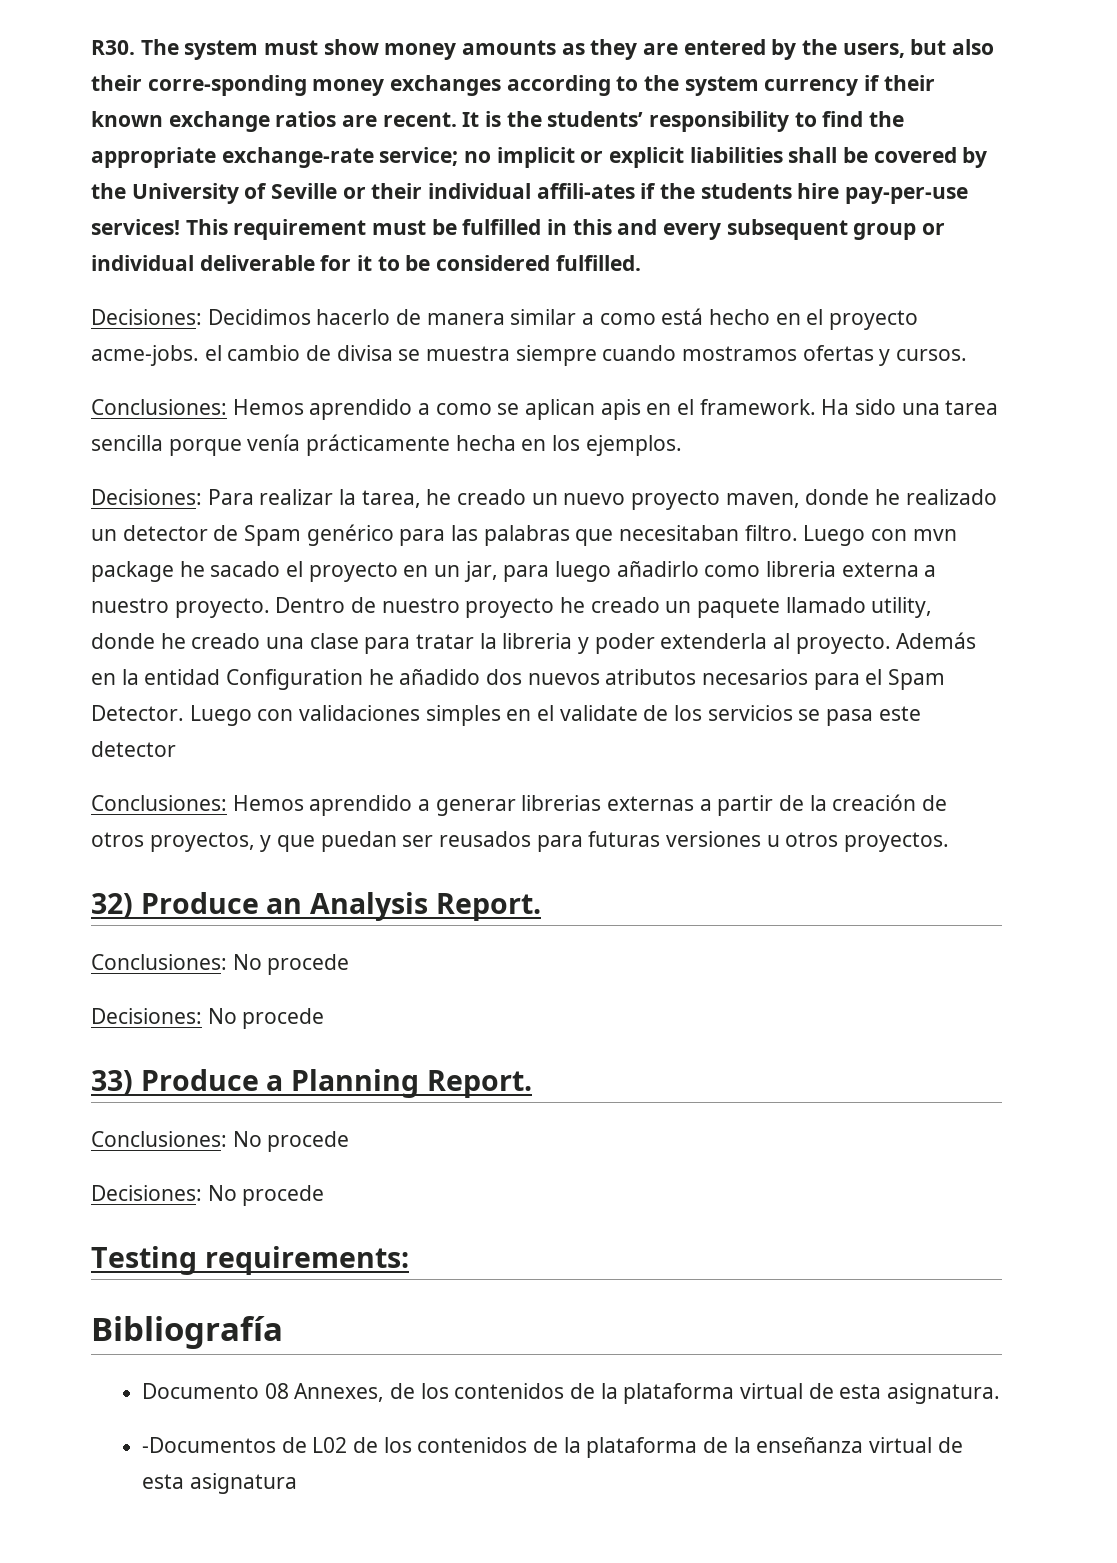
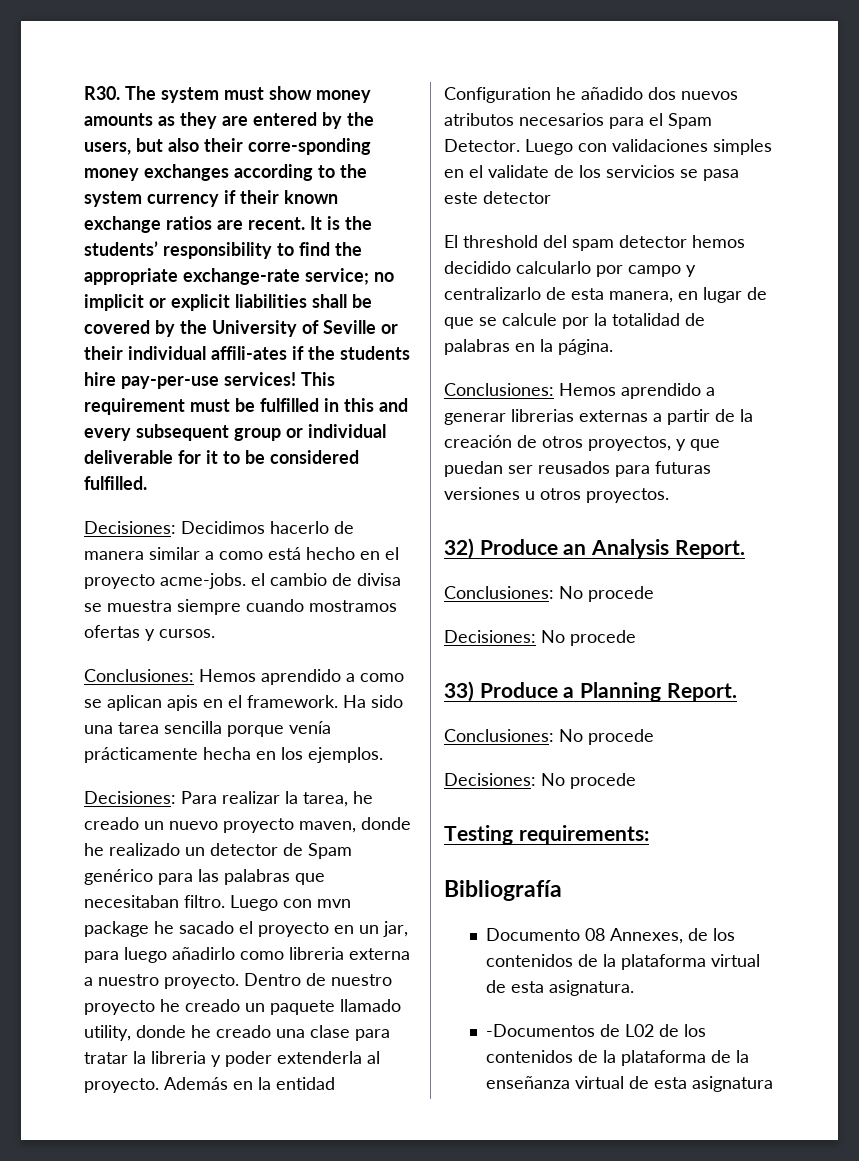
(176, 749) none -> [444,235,745,251] [444,261,696,277] [444,287,767,303] [444,313,705,329] [444,339,613,355] // El threshold del spam detector hemos decidido calcularlo por campo y centralizarlo de esta manera, en lugar de que se calcule por la totalidad de palabras en la página.

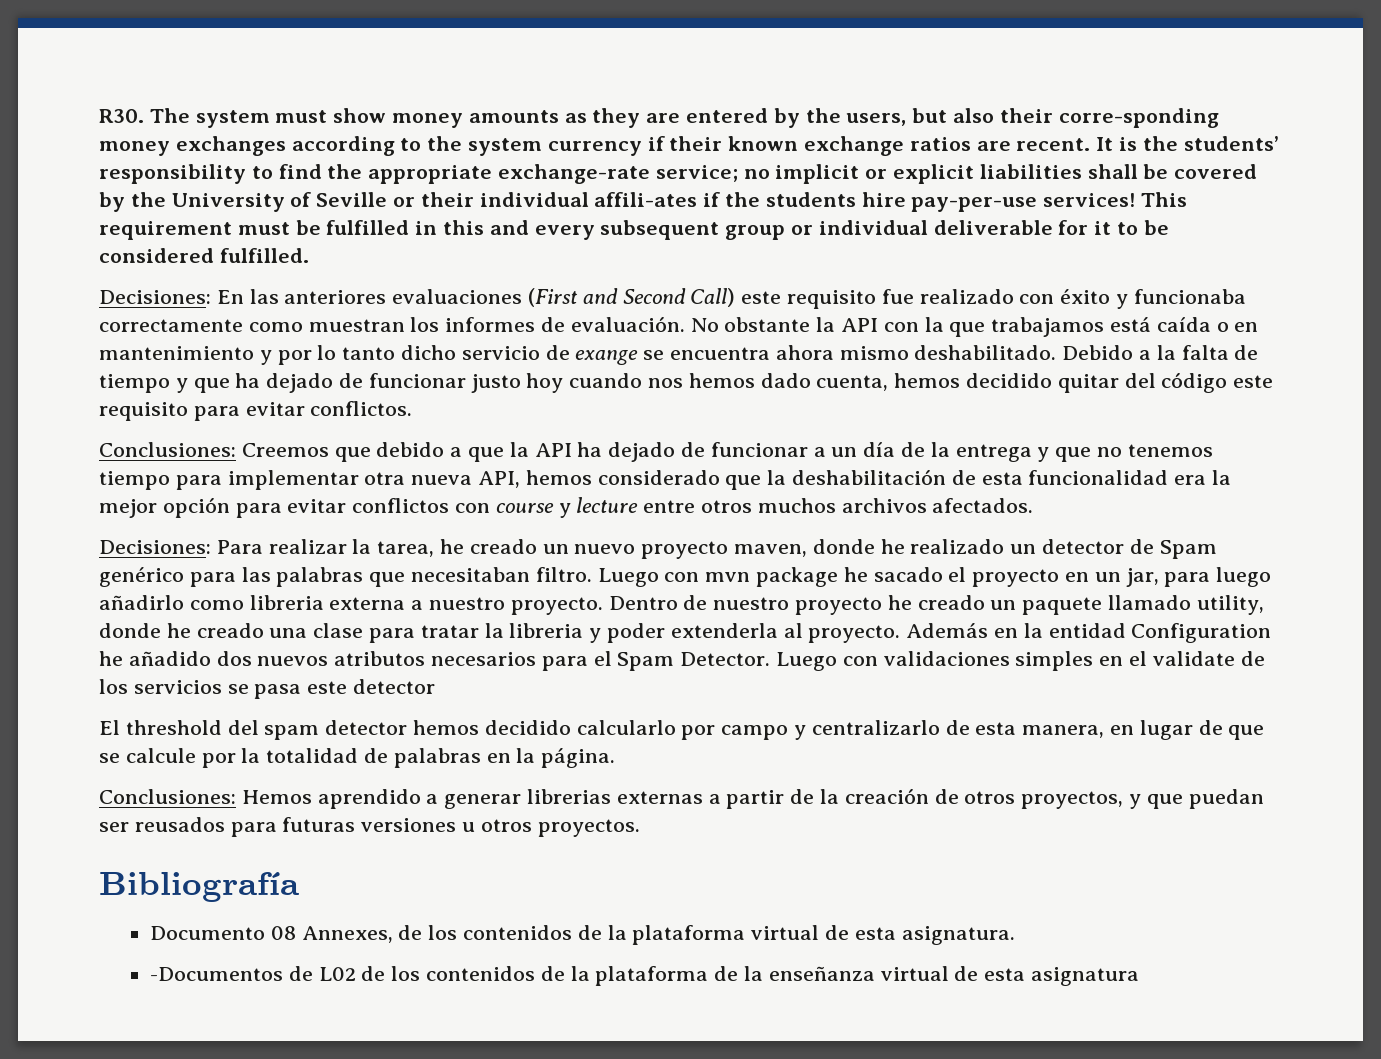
[181,521,354,534] [84,547,399,560] [84,573,401,589] [84,599,397,615] [84,625,215,641] [84,669,404,685] [84,695,403,711] [84,721,331,737] [84,747,383,763] Decidimos hacerlo de manera similar a como está hecho en el proyecto acme-jobs. el cambio de divisa se muestra siempre cuando mostramos ofertas y cursos. // Conclusiones: Hemos aprendido a como se aplican apis en el framework. Ha sido una tarea sencilla porque venía prácticamente hecha en los ejemplos. -> [216,288,1246,309] [99,316,1259,337] [99,345,1259,365] [99,372,1274,393] [99,401,413,421] [99,442,1213,462] [99,469,1232,490] [99,497,1034,518] En las anteriores evaluaciones (First and Second Call) este requisito fue realizado con éxito y funcionaba correctamente como muestran los informes de evaluación. No obstante la API con la que trabajamos está caída o en mantenimiento y por lo tanto dicho servicio de exange se encuentra ahora mismo deshabilitado. Debido a la falta de tiempo y que ha dejado de funcionar justo hoy cuando nos hemos dado cuenta, hemos decidido quitar del código este requisito para evitar conflictos. // Conclusiones: Creemos que debido a que la API ha dejado de funcionar a un día de la entrega y que no tenemos tiempo para implementar otra nueva API, hemos considerado que la deshabilitación de esta funcionalidad era la mejor opción para evitar conflictos con course y lecture entre otros muchos archivos afectados.
[444,538,745,559] [444,586,654,602] [444,630,636,646] [444,681,737,702] [444,729,654,745] [444,773,636,789] [444,825,649,845] // 32) Produce an Analysis Report. // Conclusiones: No procede // Decisiones: No procede // 33) Produce a Planning Report. // Conclusiones: No procede // Decisiones: No procede // Testing requirements: -> (640, 828) none

